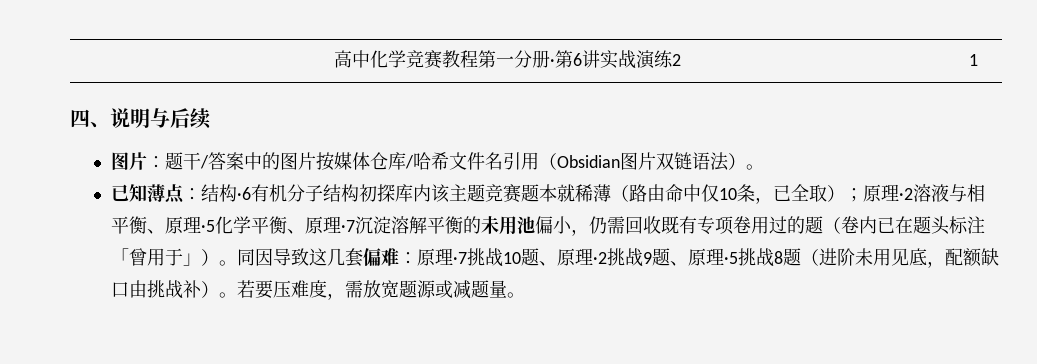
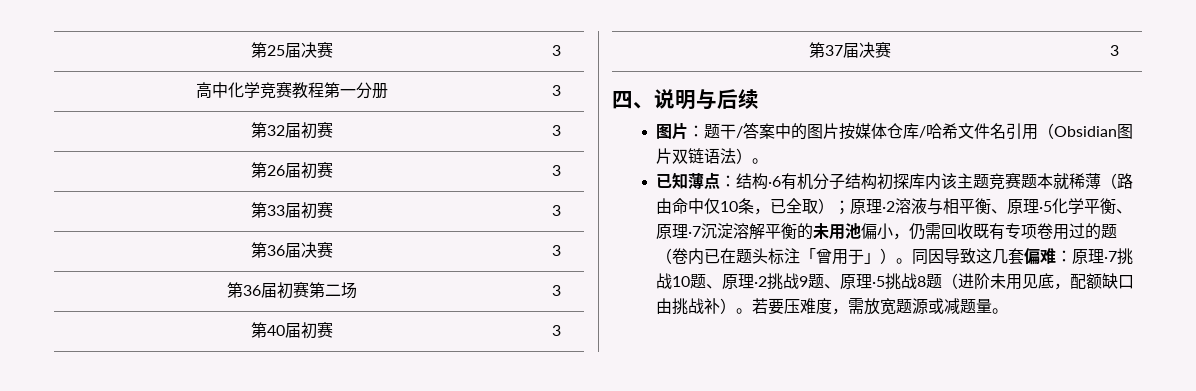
(334, 59) none -> [250,41,333,58] [551,45,561,56] 第25届决赛 | 3 //
[550,50,681,69] [968,54,978,66] ·第6讲实战演练2 | 1 -> [551,85,561,96] [250,121,333,139] [551,125,561,136] [250,161,333,179] [551,165,561,176] [250,201,333,219] [551,205,561,216] [250,241,333,258] [551,245,561,256] [226,281,357,299] [551,285,561,296] [250,321,333,339] [551,325,561,336] [808,41,891,58] [1109,45,1119,56] | 3 // 第32届初赛 | 3 // 第26届初赛 | 3 // 第33届初赛 | 3 // 第36届决赛 | 3 // 第36届初赛第二场 | 3 // 第40届初赛 | 3 // 第37届决赛 | 3

